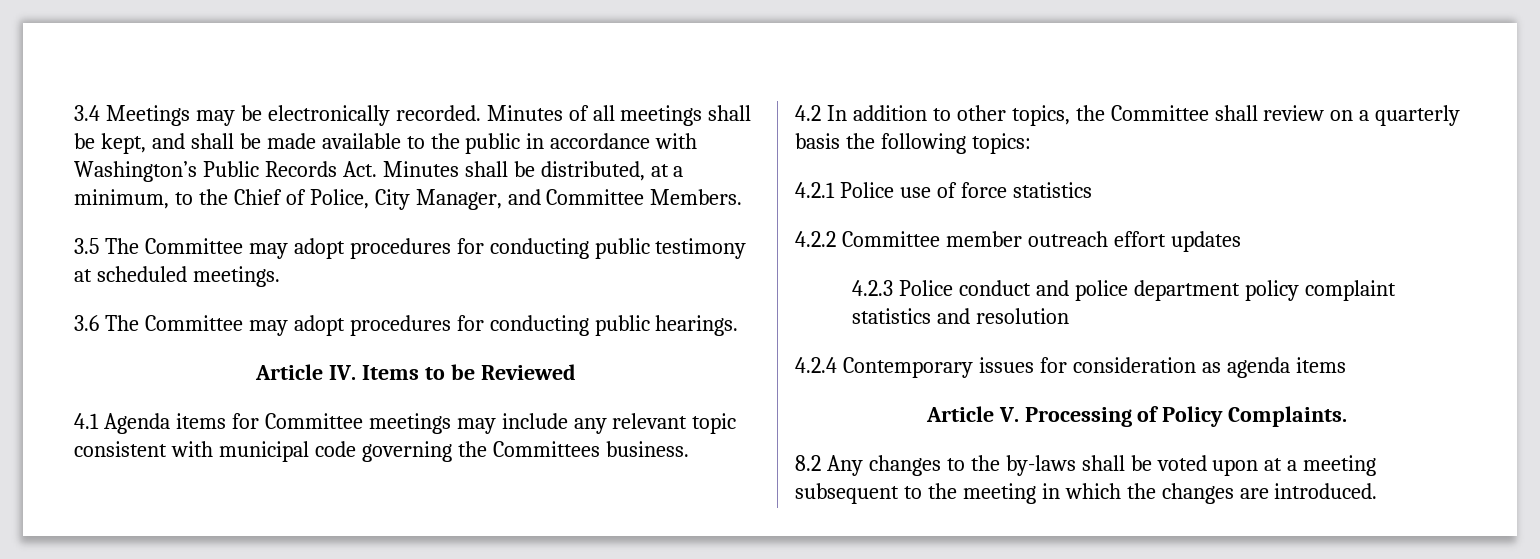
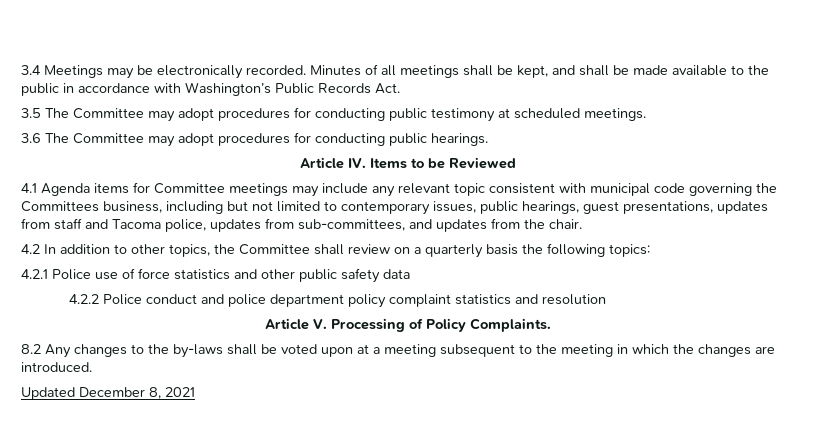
[382,161,684,181] [74,189,743,210] Minutes shall be distributed, at a minimum, to the Chief of Police, City Manager, and Committee Members. -> (400, 88) none
[605,441,689,457] business. -> [103,201,768,215] [21,218,582,232] business, including but not limited to contemporary issues, public hearings, guest presentations, updates from staff and Tacoma police, updates from sub-committees, and updates from the chair.
[795,231,1241,252] [851,280,893,296] // 4.2.2 Committee member outreach effort updates // 4.2.3 -> [234,268,410,283] [68,294,99,304] and other public safety data // 4.2.2
[795,357,1346,378] // 4.2.4 Contemporary issues for consideration as agenda items -> (606, 299) none
(1378, 491) none -> [21,387,195,400] // Updated December 8, 2021

